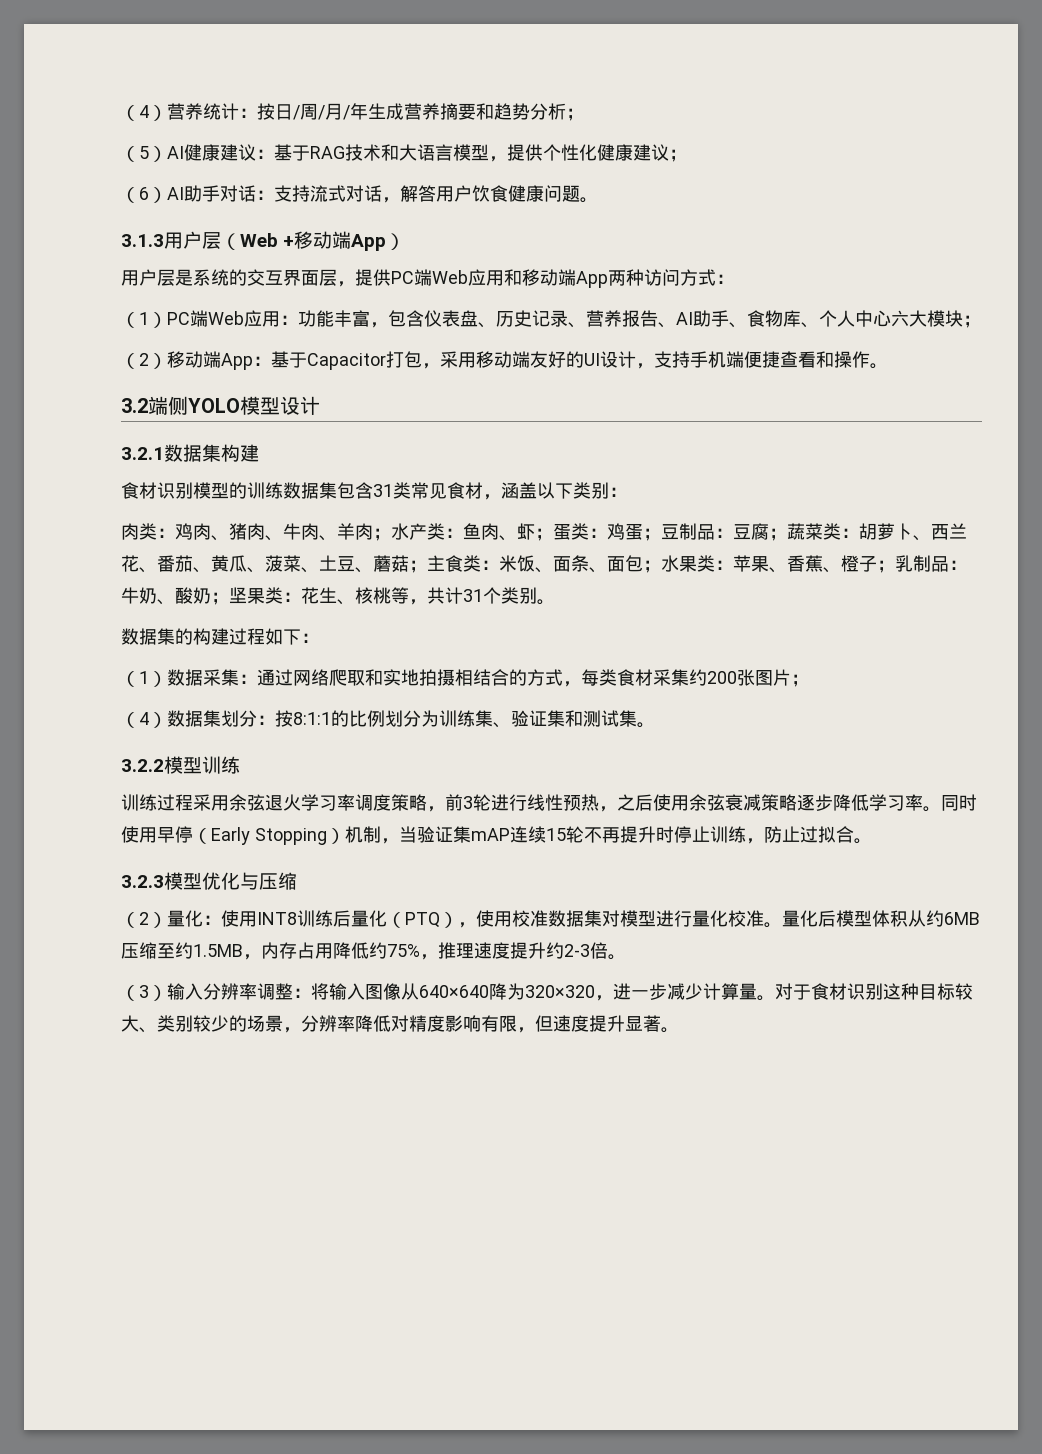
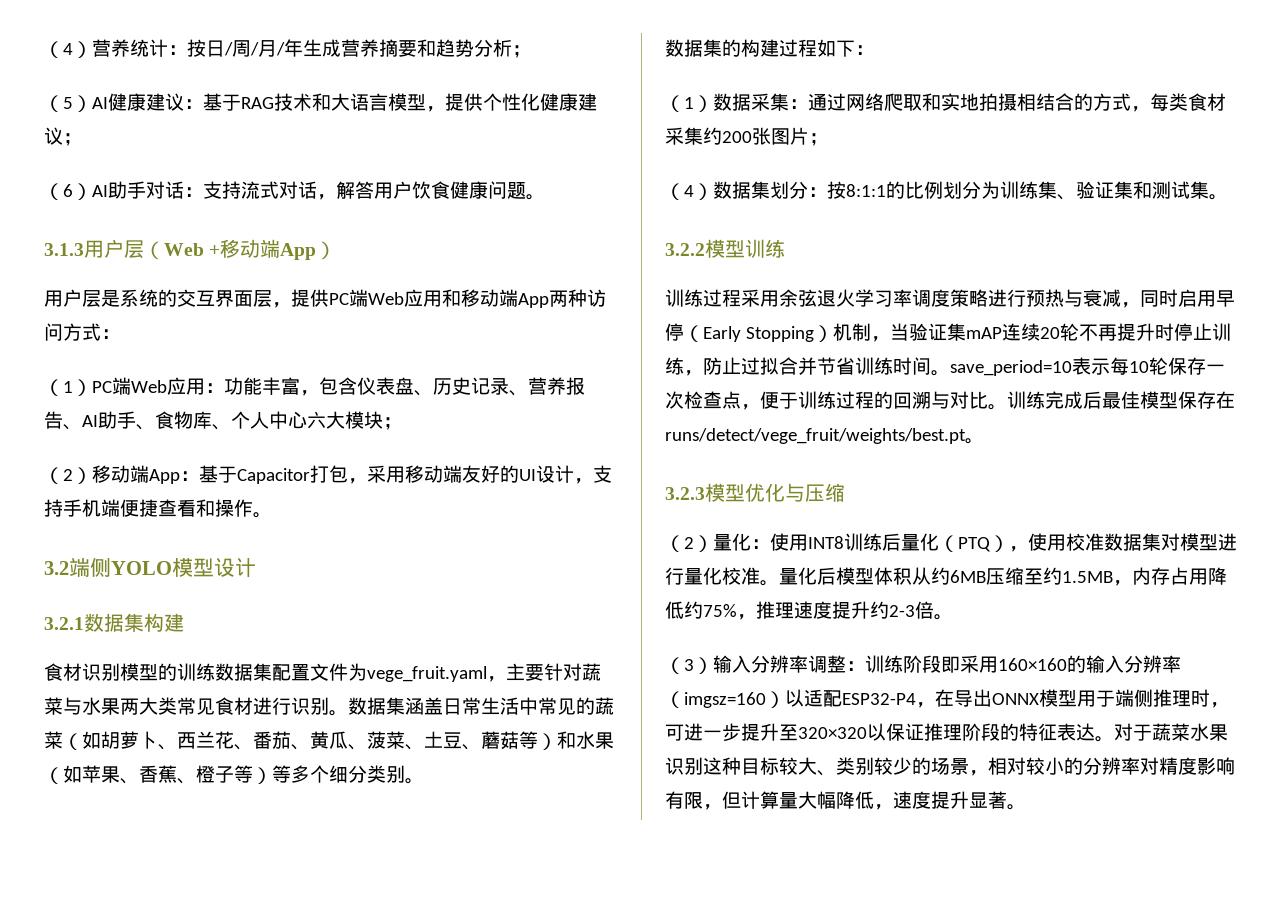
[337,482,627,500] [121,523,859,541] 包含31类常见食材，涵盖以下类别： // 肉类：鸡肉、猪肉、牛肉、羊肉；水产类：鱼肉、虾；蛋类：鸡蛋；豆制品：豆腐；蔬菜类： -> [272,663,601,682] [44,697,614,716] [44,731,101,750] 配置文件为vege_fruit.yaml，主要针对蔬菜与水果两大类常见食材进行识别。数据集涵盖日常生活中常见的蔬菜（如
[409,555,967,573] [121,587,501,605] ；主食类：米饭、面条、面包；水果类：苹果、香蕉、橙子；乳制品：牛奶、酸奶；坚果类：花生、核桃等，共计31个 -> [519,731,614,750] [44,765,367,784] 等）和水果（如苹果、香蕉、橙子等）等多个细分
[427,794,977,812] [121,826,139,843] ，前3轮进行线性预热，之后使用余弦衰减策略逐步降低学习率。同时使 -> [988,289,1197,308] 进行预热与衰减，同时启
[545,828,566,841] 15 -> [1039,327,1060,339] 20
(854, 834) none -> [798,357,1225,376] [665,391,1235,410] [665,428,966,444] 并节省训练时间。save_period=10表示每10轮保存一次检查点，便于训练过程的回溯与对比。训练完成后最佳模型保存在runs/detect/vege_fruit/weights/best.pt
[311,983,847,1001] 将输入图像从640×640降为320×320，进一步减少计算量。对于食材 -> [865,655,1181,673] [665,689,1229,708] [665,723,1228,742] 训练阶段即采用160×160的输入分辨率（imgsz=160）以适配ESP32-P4，在导出ONNX模型用于端侧推理时，可进一步提升至320×320以保证推理阶段的特征表达。对于蔬菜水果
[301,1015,391,1032] 分辨率降低 -> [988,757,1140,775] 相对较小的分辨率
(553, 1023) none -> [741,791,893,810] 计算量大幅降低，

